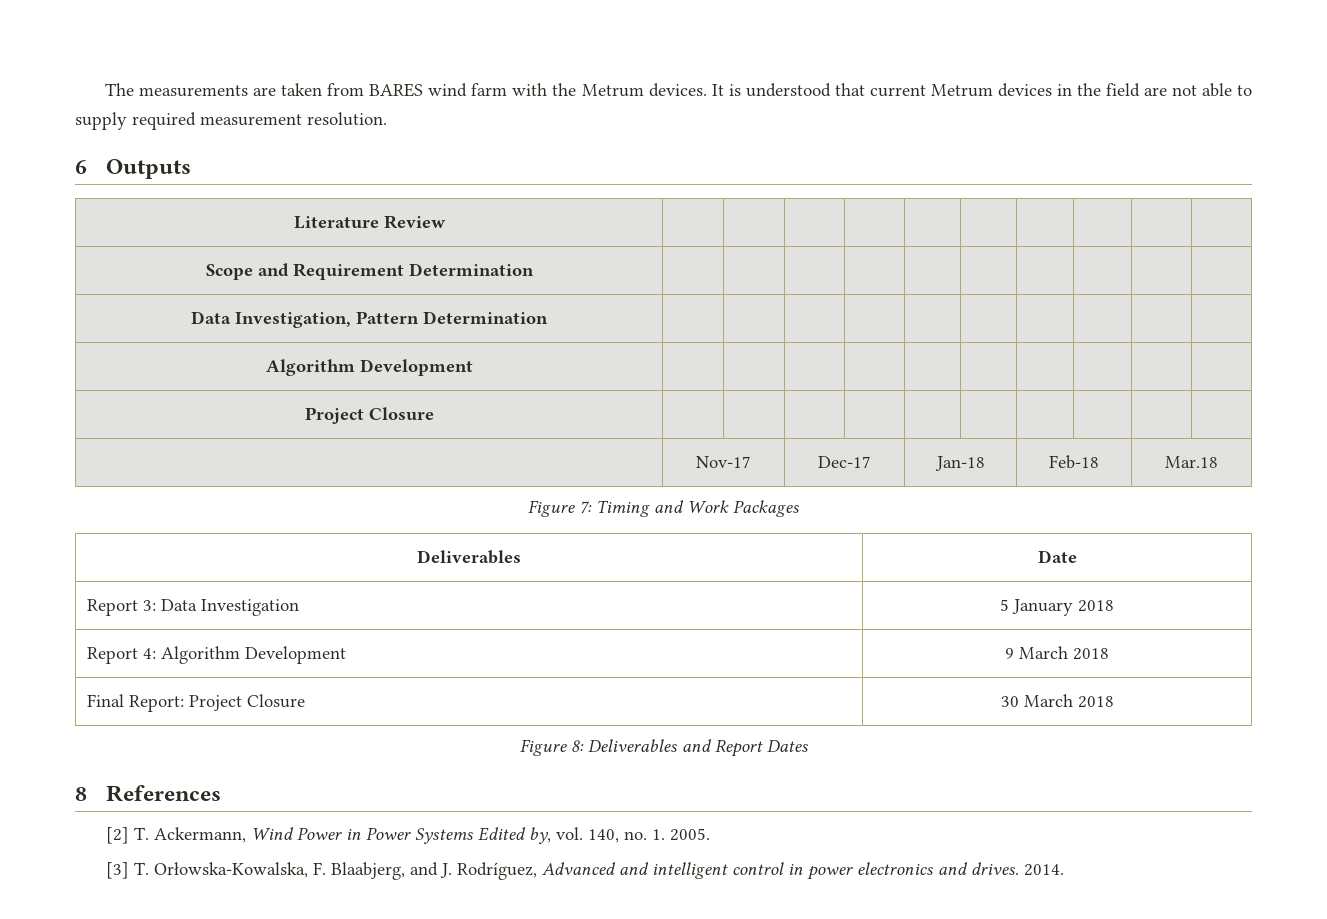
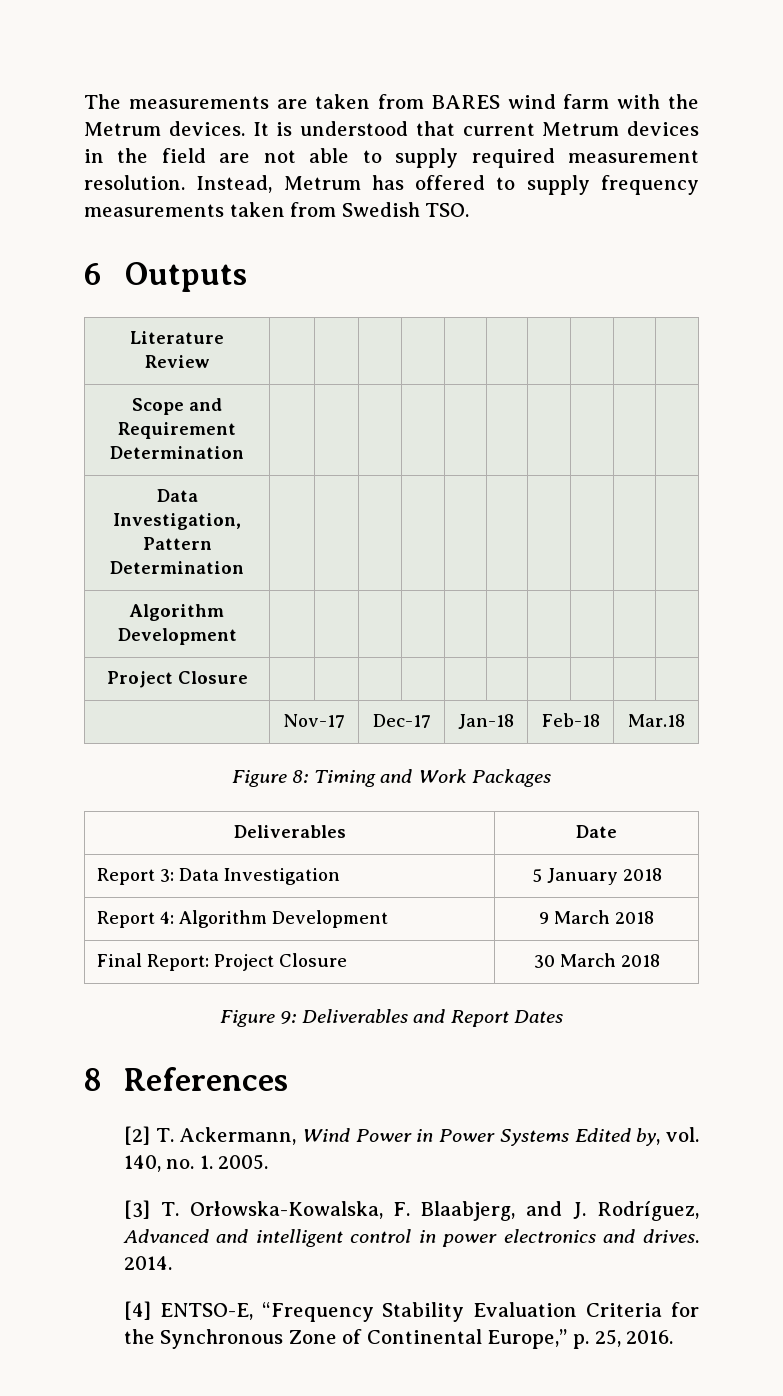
(387, 119) none -> [196,175,699,195] [84,202,470,217] Instead, Metrum has offered to supply frequency measurements taken from Swedish TSO.
[579,501,592,514] 7: -> [292,770,309,783] 8:
[570,740,584,752] 8: -> [280,1011,297,1024] 9:
(1065, 870) none -> [123,1301,699,1322] [123,1329,674,1349] // [4] ENTSO-E, “Frequency Stability Evaluation Criteria for the Synchronous Zone of Continental Europe,” p. 25, 2016.

